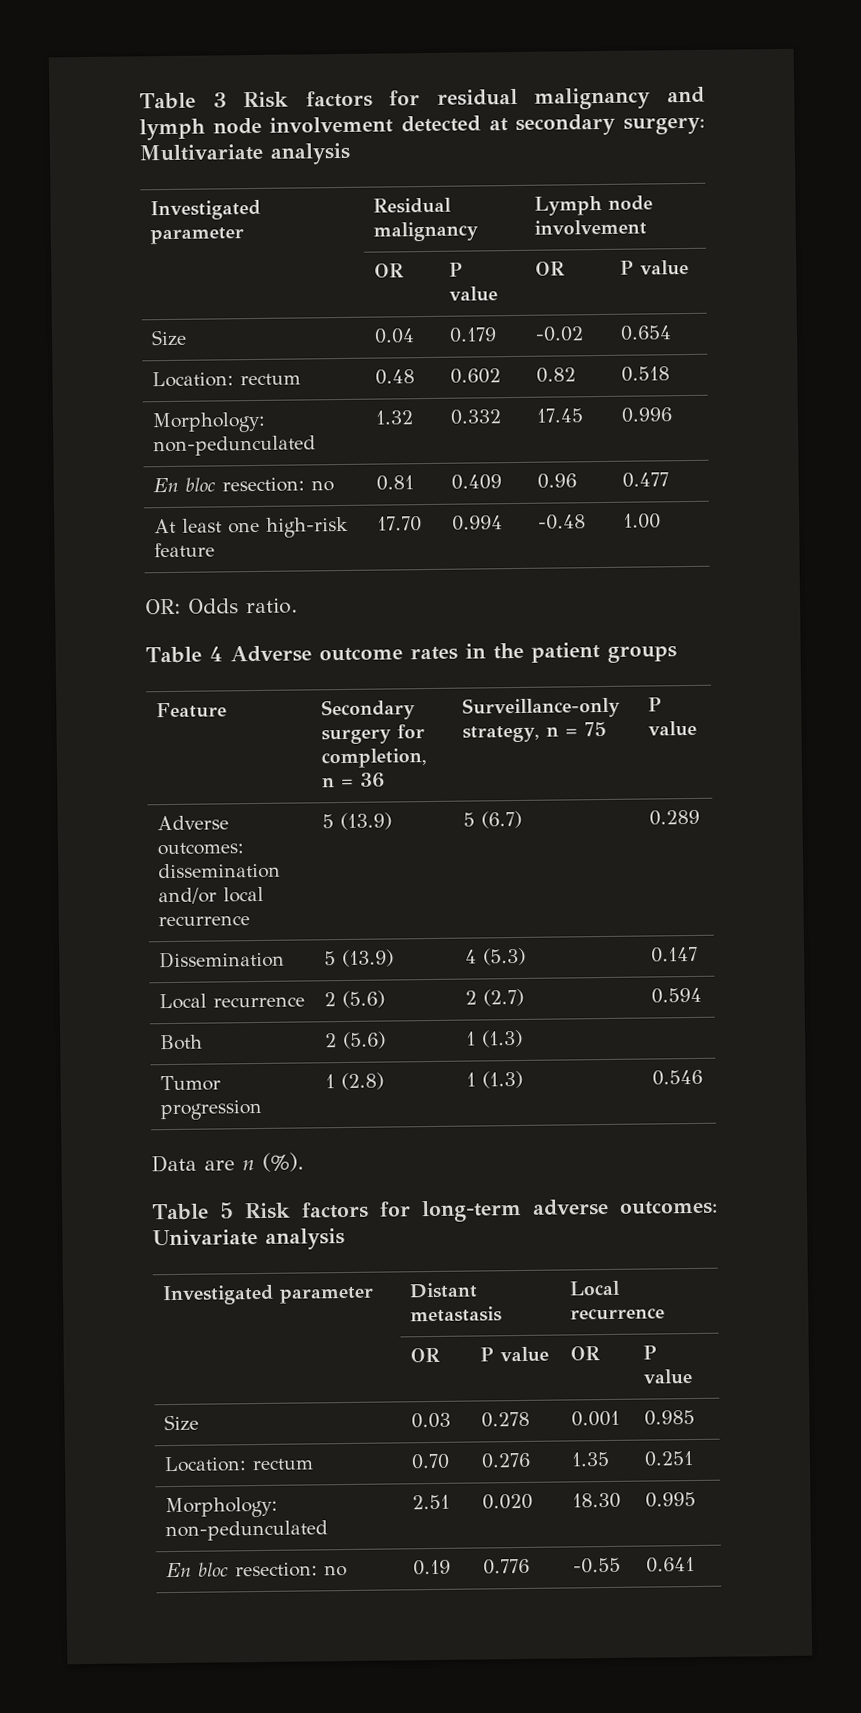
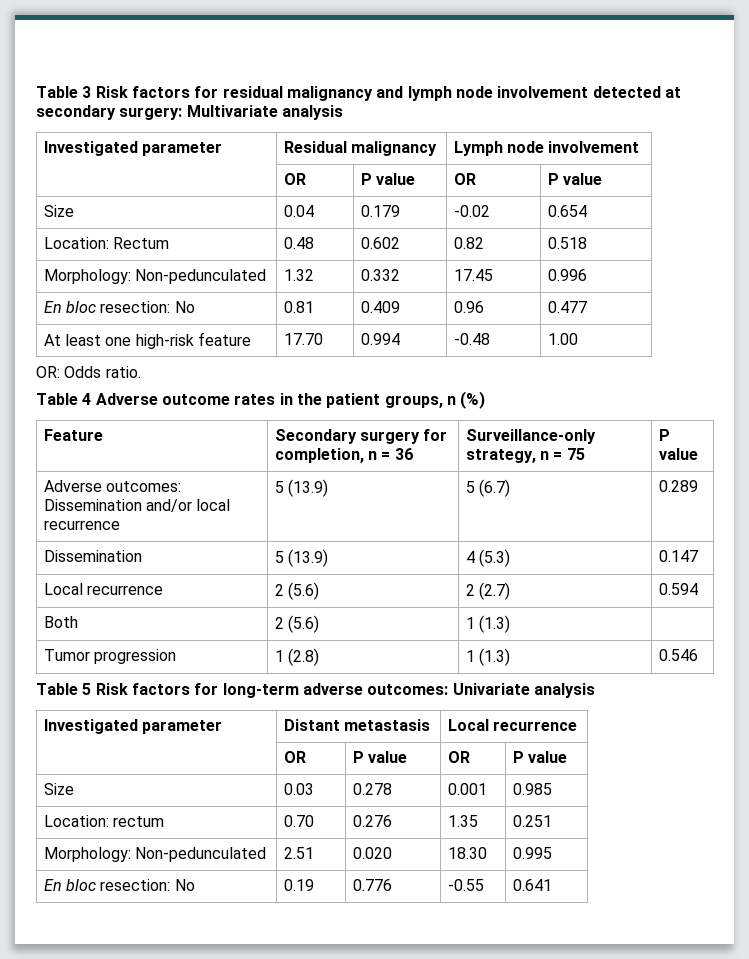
[239,373,301,386] rectum -> [113,237,170,249] Rectum
[152,435,316,457] non-pedunculated -> [135,269,267,284] Non-pedunculated
[310,480,334,492] no -> [174,301,195,313] No
[606,645,677,663] groups -> [384,391,486,409] groups, n (%)
[157,862,281,880] dissemination -> [43,499,142,511] Dissemination
[151,1152,304,1173] // Data are n (%). -> (698, 655) none
[164,1520,328,1542] non-pedunculated -> [135,847,267,862] Non-pedunculated
[323,1565,347,1577] no -> [174,879,195,891] No

